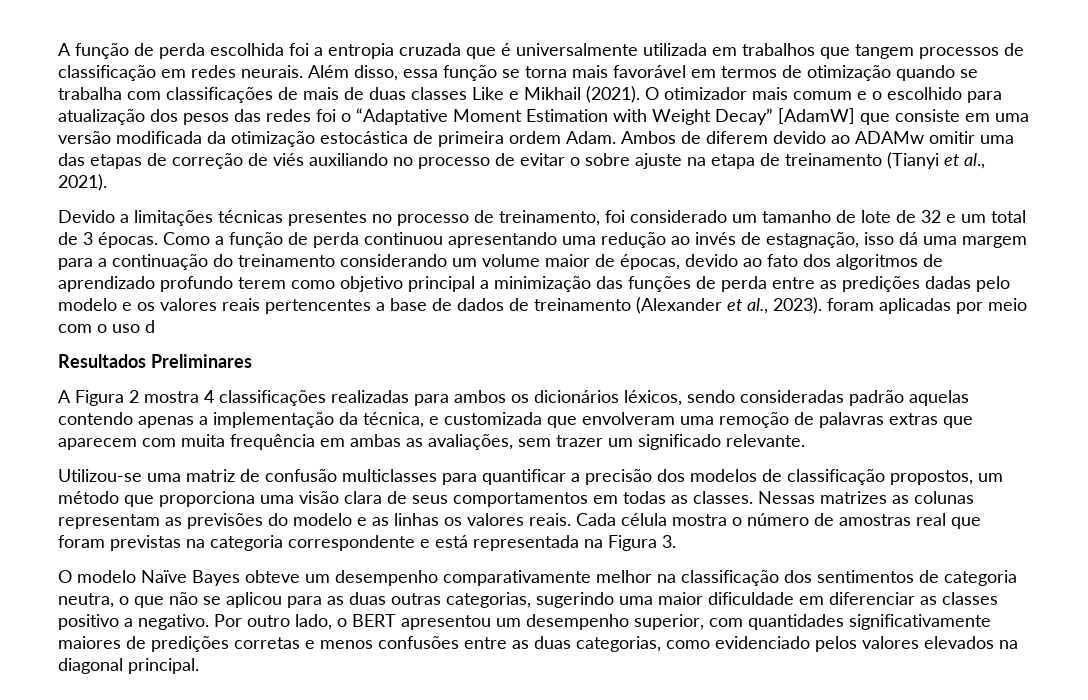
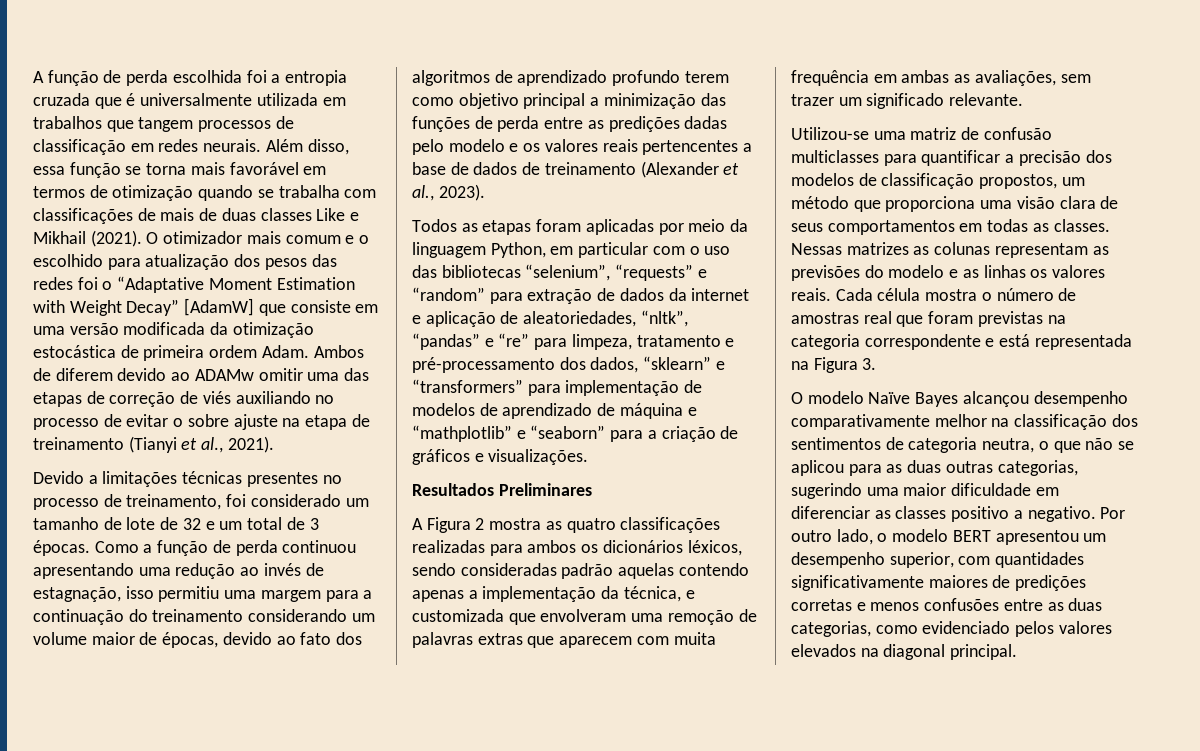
[899,232,918,245] dá -> [158,586,220,602] permitiu
(822, 305) none -> [412,219,532,235] // Todos as etapas
[58,320,155,333] com o uso d -> [730,219,749,232] [412,242,731,258] [412,264,707,281] [412,287,750,304] [412,310,688,327] [412,333,735,350] [412,356,725,373] [412,379,703,396] [412,403,697,419] [412,425,739,442] [412,449,589,465] da linguagem Python, em particular com o uso das bibliotecas “selenium”, “requests” e “random” para extração de dados da internet e aplicação de aleatoriedades, “nltk”, “pandas” e “re” para limpeza, tratamento e pré-processamento dos dados, “sklearn” e “transformers” para implementação de modelos de aprendizado de máquina e “mathplotlib” e “seaborn” para a criação de gráficos e visualizações.
[204,390,214,403] 4 -> [545,518,616,533] as quatro
[245,570,330,583] obteve um -> [962,391,1029,407] alcançou
(347, 622) none -> [892,529,949,542] modelo

